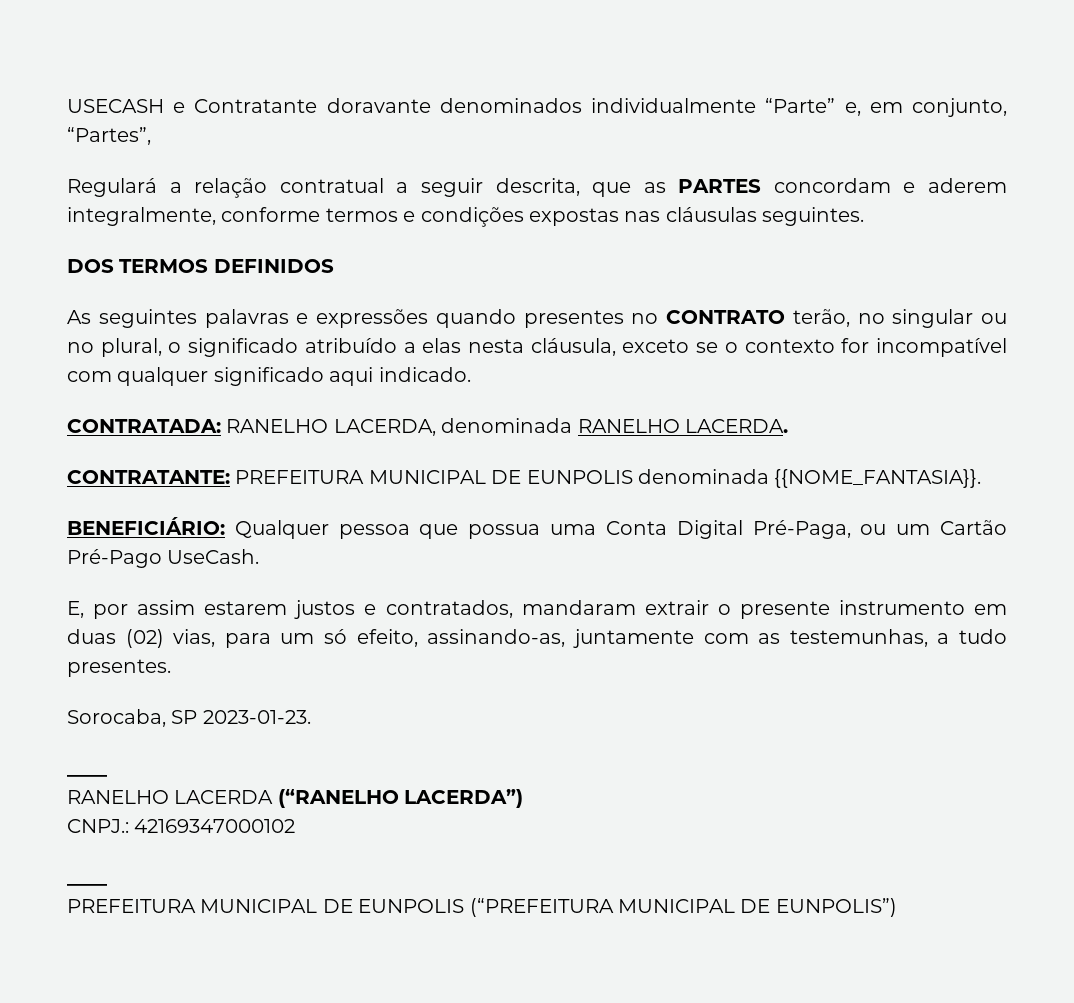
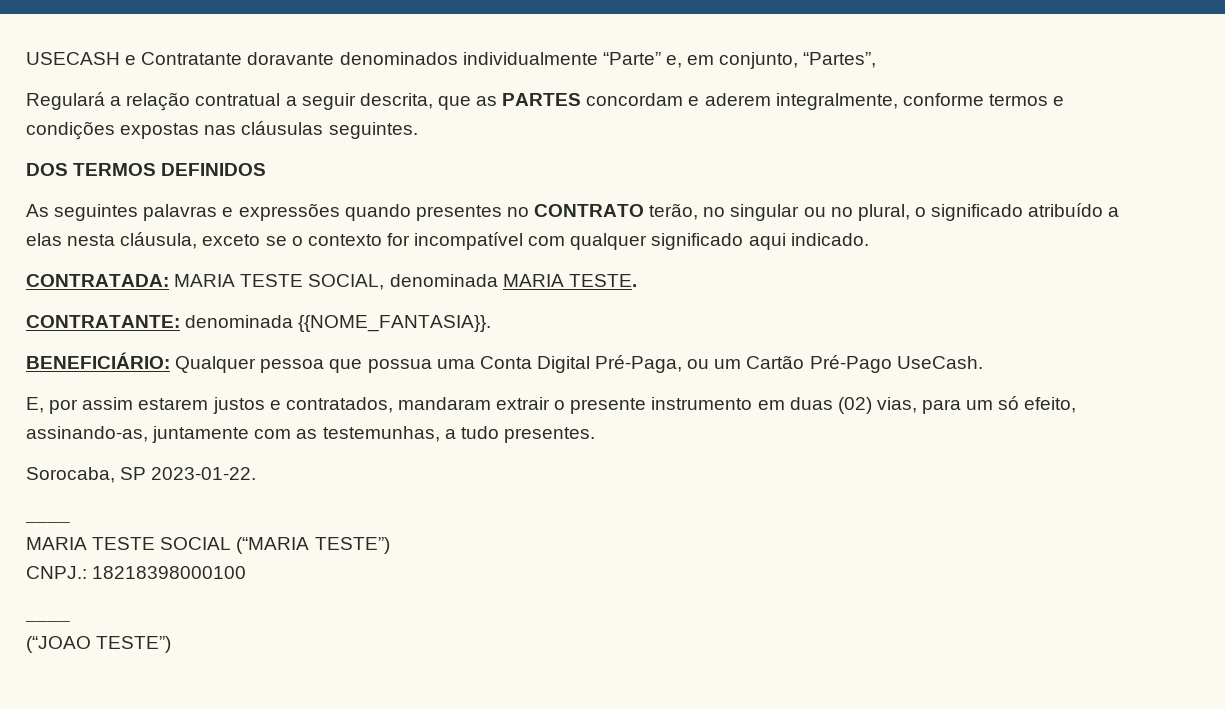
[226,418,788,436] [67,470,633,484] RANELHO LACERDA, denominada RANELHO LACERDA. // CONTRATANTE: PREFEITURA MUNICIPAL DE EUNPOLIS -> [174,274,637,290] [26,315,180,328] MARIA TESTE SOCIAL, denominada MARIA TESTE. // CONTRATANTE:
[202,710,311,724] [67,775,107,777] [67,789,524,808] 2023-01-23. // ____ // RANELHO LACERDA (“RANELHO LACERDA”) -> [151,467,257,480] [25,521,70,523] [26,537,390,554] 2023-01-22. // ____ // MARIA TESTE SOCIAL (“MARIA TESTE”)
[134,819,296,833] [67,884,107,886] [67,898,897,917] 42169347000102 // ____ // PREFEITURA MUNICIPAL DE EUNPOLIS (“PREFEITURA MUNICIPAL DE EUNPOLIS”) -> [92,566,247,579] [25,620,70,622] [26,636,172,653] 18218398000100 // ____ // (“JOAO TESTE”)

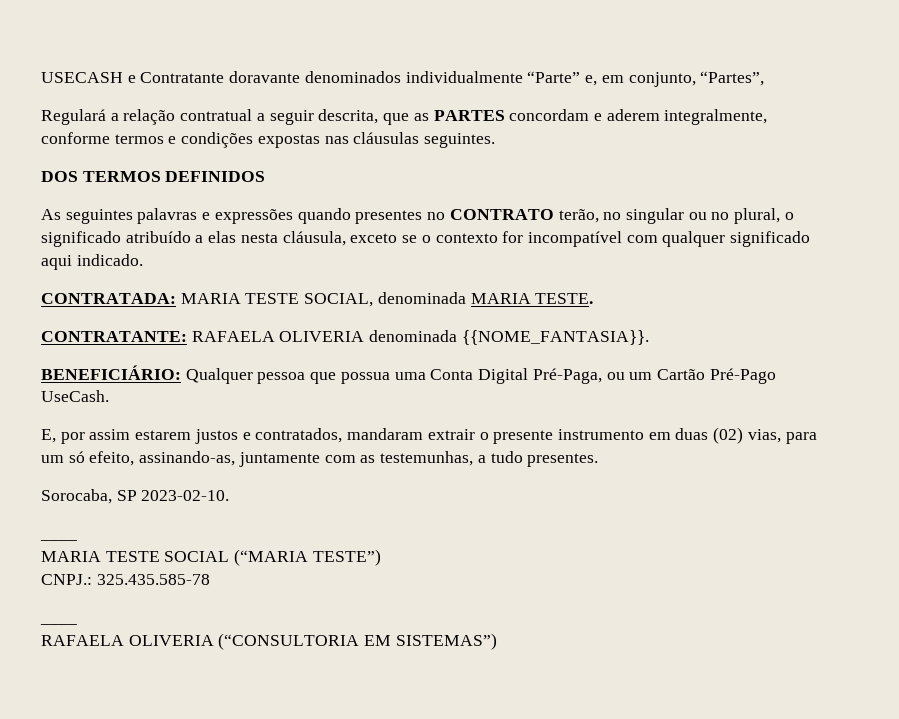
(180, 321) none -> [191,331,365,342] RAFAELA OLIVERIA
[151,467,257,480] 2023-01-22. -> [141,490,230,501] 2023-02-10.
[92,566,247,579] [25,620,70,622] [26,636,172,653] 18218398000100 // ____ // (“JOAO TESTE”) -> [96,574,210,585] [40,623,77,625] [41,633,497,650] 325.435.585-78 // ____ // RAFAELA OLIVERIA (“CONSULTORIA EM SISTEMAS”)

